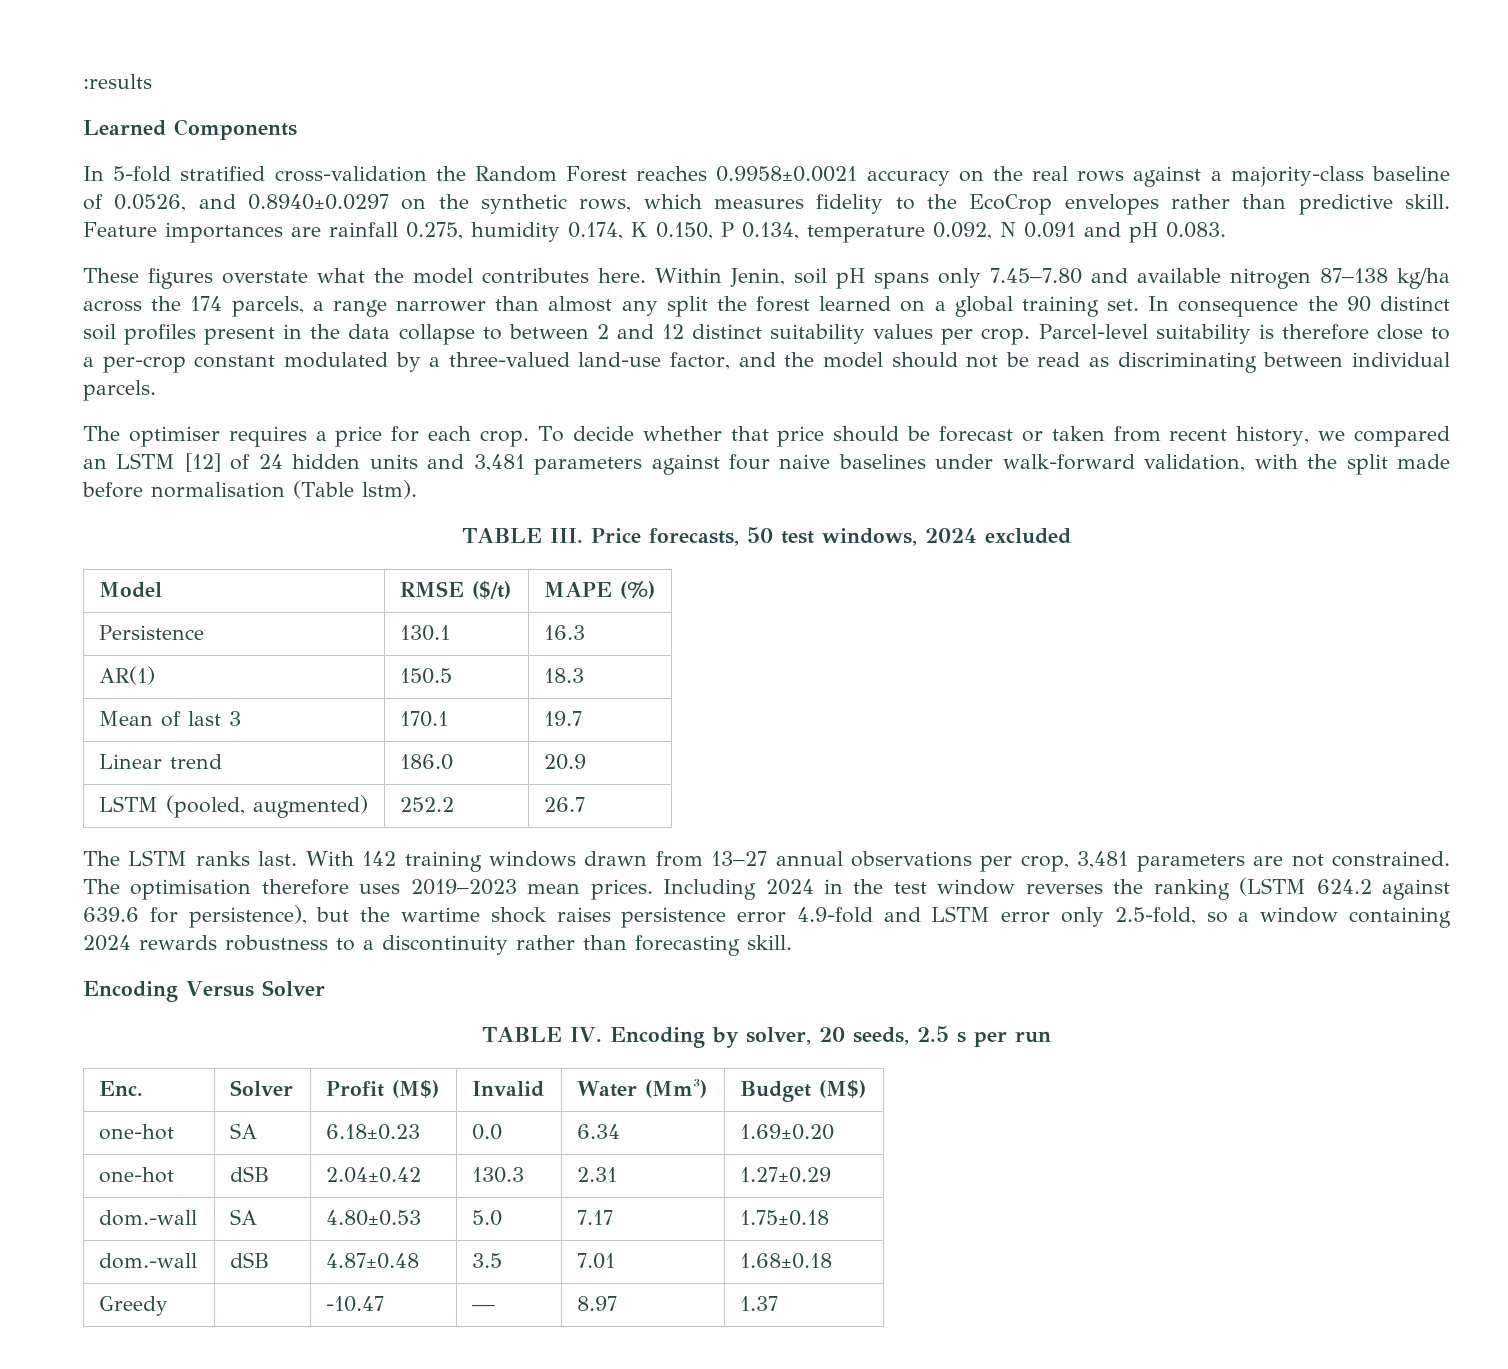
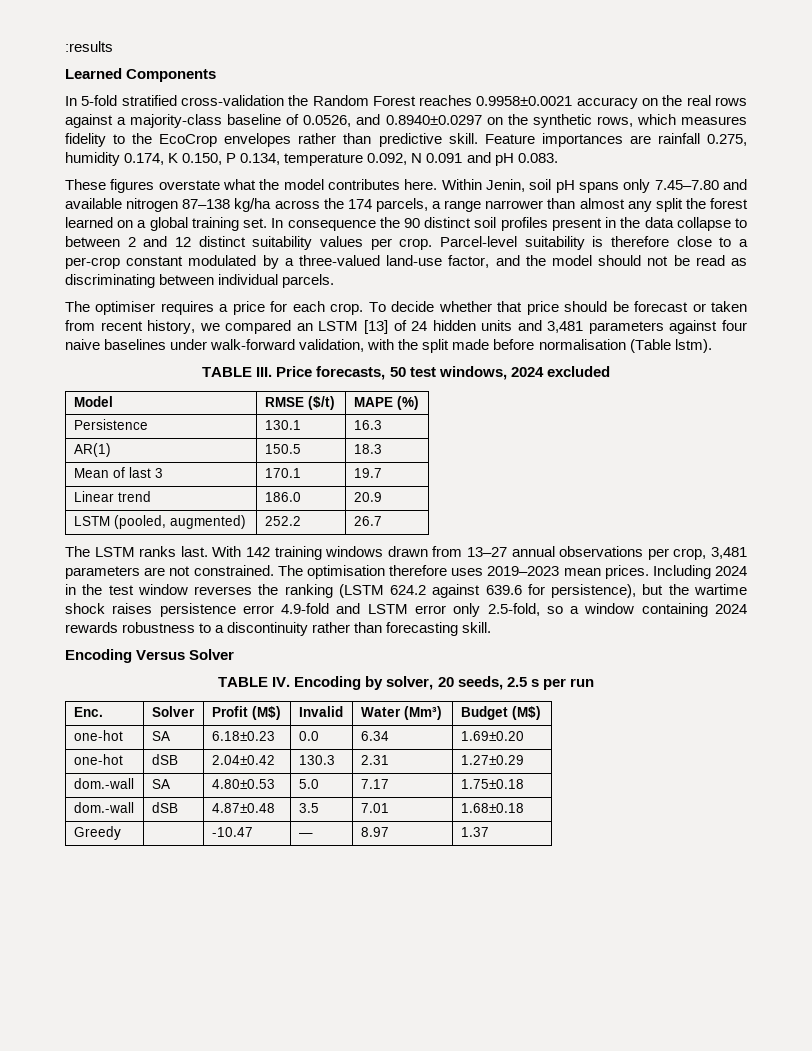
[184,453,221,472] [12] -> [363,320,388,334] [13]

